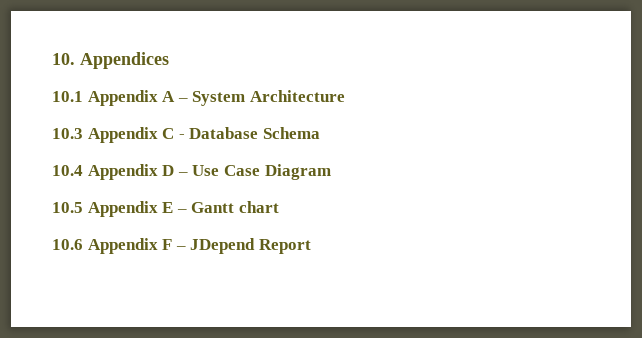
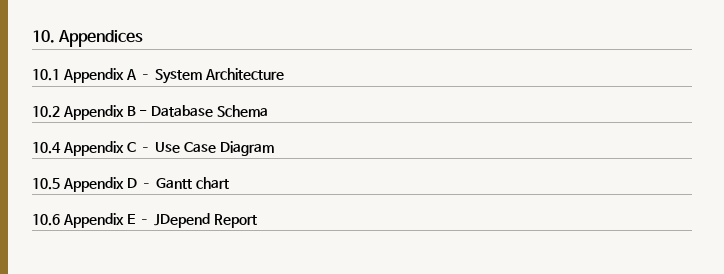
[52,127,175,143] 10.3 Appendix C -> [32,105,136,120] 10.2 Appendix B
[162,165,175,176] D -> [126,142,136,152] C
[162,202,174,213] E -> [126,178,137,188] D
[162,239,173,250] F -> [126,214,135,224] E

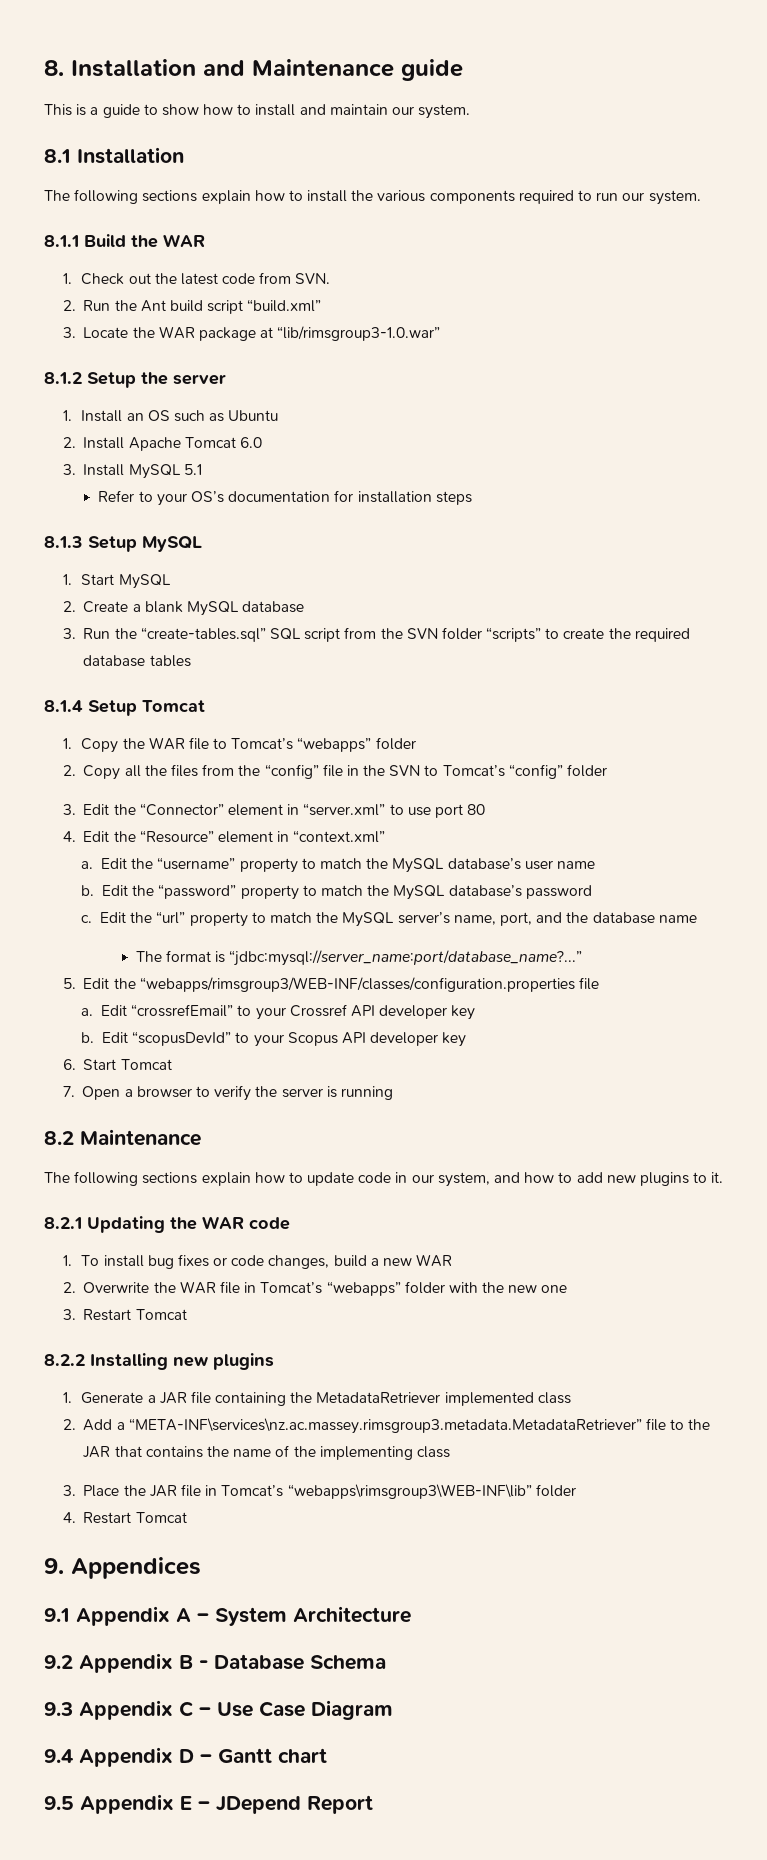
[32,30,55,43] 10. -> [44,59,463,81] [44,104,471,119] [44,147,184,164] [44,189,701,205] [44,234,205,248] [62,272,331,285] [62,299,322,314] [62,326,441,341] [44,372,226,388] [62,410,279,422] [62,437,262,451] [62,464,202,479] [98,490,472,506] [44,536,202,552] [62,574,171,589] [62,601,305,616] [62,627,690,642] [83,655,191,667] [44,700,205,716] [62,737,416,753] [62,764,608,780] [62,803,486,818] [62,830,386,843] [81,857,595,873] [81,884,592,900] [81,911,697,927] [135,950,583,966] [62,977,599,992] [81,1004,476,1020] [81,1031,467,1047] [62,1059,172,1070] [62,1085,393,1101] [44,1129,201,1146] [44,1171,724,1187] [44,1216,290,1233] [62,1254,453,1269] [62,1281,568,1296] [62,1309,187,1321] [44,1353,274,1370] [62,1391,571,1406] [62,1418,711,1434] [83,1445,450,1460] [62,1484,576,1499] [62,1512,187,1524] [44,1558,64,1574] 8. Installation and Maintenance guide // This is a guide to show how to install and maintain our system. // 8.1 Installation // The following sections explain how to install the various components required to run our system. // 8.1.1 Build the WAR // 1. Check out the latest code from SVN. // 2. Run the Ant build script “build.xml” // 3. Locate the WAR package at “lib/rimsgroup3-1.0.war” // 8.1.2 Setup the server // 1. Install an OS such as Ubuntu // 2. Install Apache Tomcat 6.0 // 3. Install MySQL 5.1 // Refer to your OS’s documentation for installation steps // 8.1.3 Setup MySQL // 1. Start MySQL // 2. Create a blank MySQL database // 3. Run the “create-tables.sql” SQL script from the SVN folder “scripts” to create the required database tables // 8.1.4 Setup Tomcat // 1. Copy the WAR file to Tomcat’s “webapps” folder // 2. Copy all the files from the “config” file in the SVN to Tomcat’s “config” folder // 3. Edit the “Connector” element in “server.xml” to use port 80 // 4. Edit the “Resource” element in “context.xml” // a. Edit the “username” property to match the MySQL database’s user name // b. Edit the “password” property to match the MySQL database’s password // c. Edit the “url” property to match the MySQL server’s name, port, and the database name // The format is “jdbc:mysql://server_name:port/database_name?...” // 5. Edit the “webapps/rimsgroup3/WEB-INF/classes/configuration.properties file // a. Edit “crossrefEmail” to your Crossref API developer key // b. Edit “scopusDevId” to your Scopus API developer key // 6. Start Tomcat // 7. Open a browser to verify the server is running // 8.2 Maintenance // The following sections explain how to update code in our system, and how to add new plugins to it. // 8.2.1 Updating the WAR code // 1. To install bug fixes or code changes, build a new WAR // 2. Overwrite the WAR file in Tomcat’s “webapps” folder with the new one // 3. Restart Tomcat // 8.2.2 Installing new plugins // 1. Generate a JAR file containing the MetadataRetriever implemented class // 2. Add a “META-INF\services\nz.ac.massey.rimsgroup3.metadata.MetadataRetriever” file to the JAR that contains the name of the implementing class // 3. Place the JAR file in Tomcat’s “webapps\rimsgroup3\WEB-INF\lib” folder // 4. Restart Tomcat // 9.
[32,69,60,81] 10.1 -> [44,1608,70,1622] 9.1
[32,106,60,118] 10.2 -> [44,1655,73,1669] 9.2
[32,142,61,154] 10.4 -> [44,1702,73,1716] 9.3
[32,178,60,190] 10.5 -> [44,1749,73,1763] 9.4
[32,214,60,226] 10.6 -> [44,1796,74,1810] 9.5

